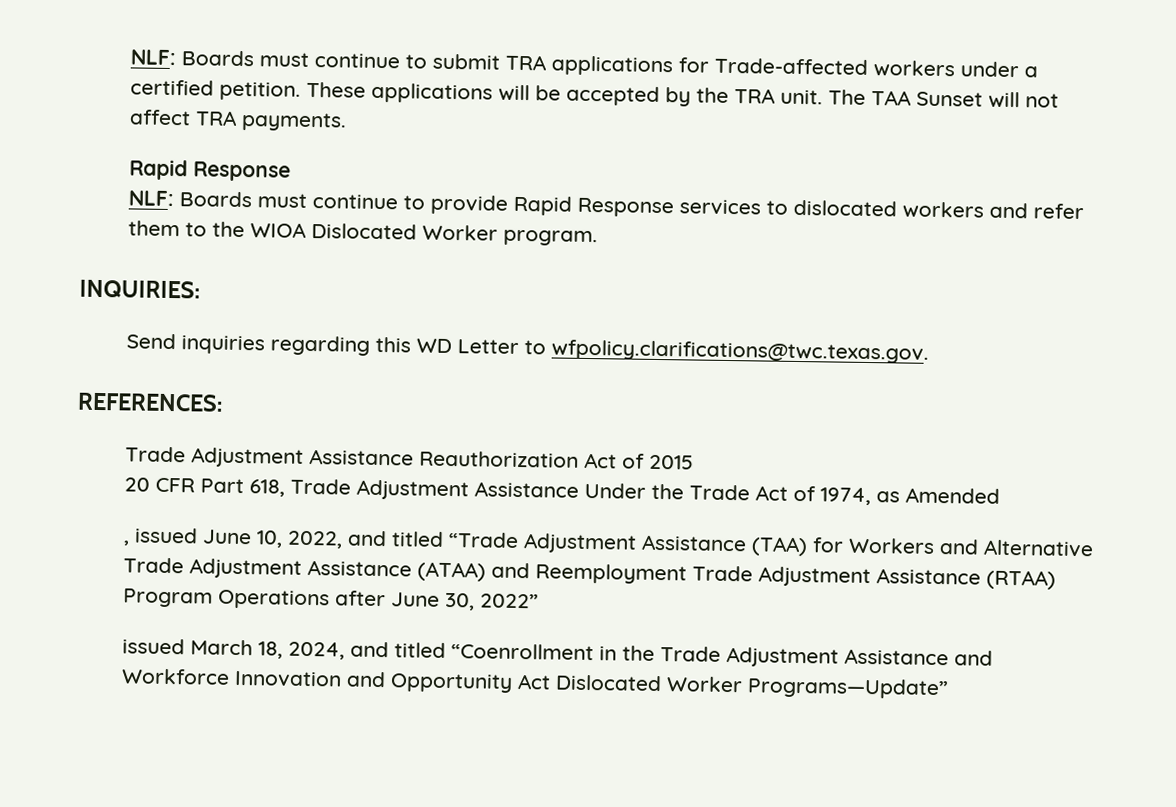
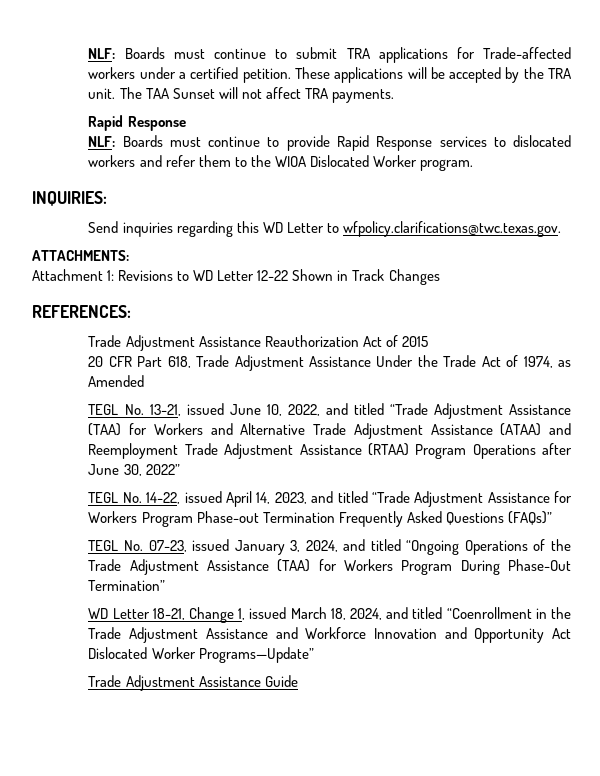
(930, 351) none -> [32,250,129,261] [32,269,440,285] // ATTACHMENTS: // Attachment 1: Revisions to WD Letter 12-22 Shown in Track Changes
[123,540,130,546] , -> [88,404,181,416] TEGL No. 13-21,
(540, 601) none -> [88,491,572,507] [88,511,552,527] [88,539,571,555] [88,559,571,575] [88,580,166,591] [88,607,246,623] TEGL No. 14-22, issued April 14, 2023, and titled “Trade Adjustment Assistance for Workers Program Phase-out Termination Frequently Asked Questions (FAQs)” // TEGL No. 07-23, issued January 3, 2024, and titled “Ongoing Operations of the Trade Adjustment Assistance (TAA) for Workers Program During Phase-Out Termination” // WD Letter 18-21, Change 1,
(950, 688) none -> [88,675,298,691] // Trade Adjustment Assistance Guide

